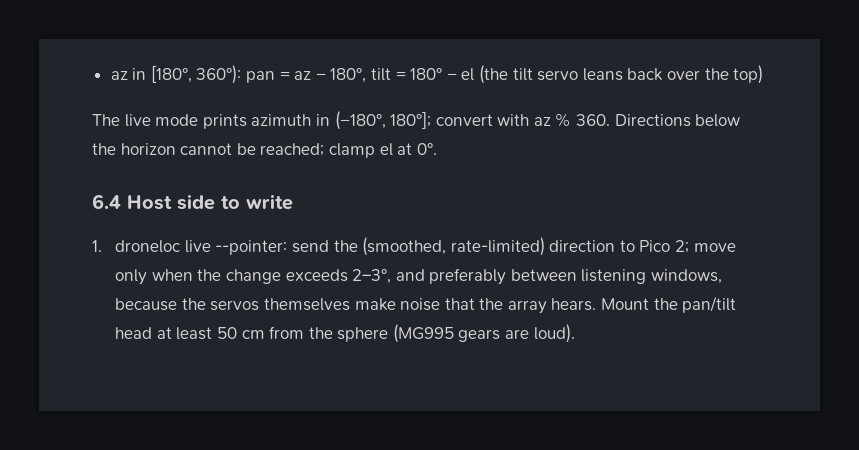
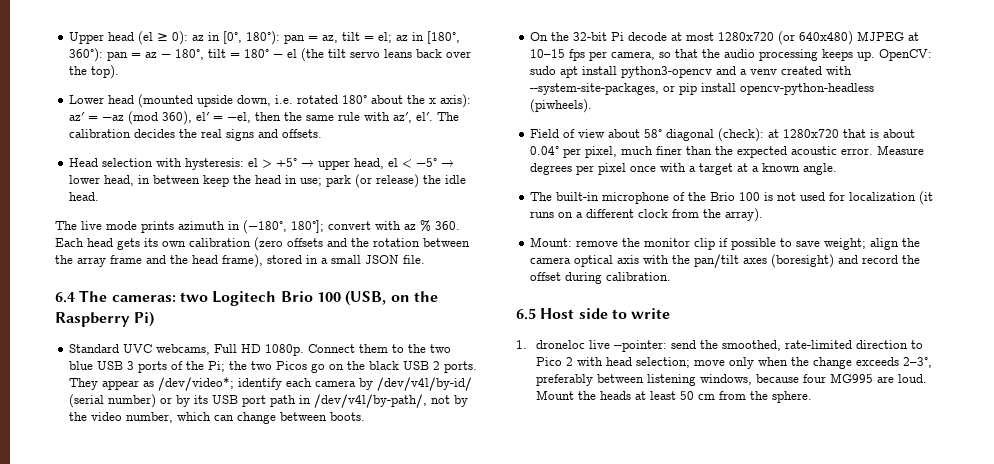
(110, 75) none -> [69,31,393,45] Upper head (el ≥ 0): az in [0°, 180°): pan = az, tilt = el;
[733,65,764,84] top) -> [91,65,120,79] [69,94,472,108] [69,111,460,125] [69,129,323,141] [69,158,455,170] [69,174,467,188] [69,192,100,201] top). // Lower head (mounted upside down, i.e. rotated 180° about the x axis): az′ = −az (mod 360), el′ = −el, then the same rule with az′, el′. The calibration decides the real signs and offsets. // Head selection with hysteresis: el > +5° → upper head, el < −5° → lower head, in between keep the head in use; park (or release) the idle head.
[614,114,741,127] [92,143,437,158] [92,194,121,209] Directions below the horizon cannot be reached; clamp el at 0°. // 6.4 -> [55,237,470,251] [55,254,425,268] [55,290,438,306] [55,311,155,327] [69,344,452,356] [69,361,478,373] [69,377,473,391] [69,394,469,408] [69,412,366,424] [530,31,920,45] [530,49,933,61] [530,66,853,78] [530,83,875,95] [530,99,593,113] [530,128,916,142] [530,145,925,158] [530,163,838,175] [530,191,934,205] [530,208,764,222] [530,237,921,250] [530,254,921,268] [530,272,672,284] [516,308,536,320] Each head gets its own calibration (zero offsets and the rotation between the array frame and the head frame), stored in a small JSON file. // 6.4 The cameras: two Logitech Brio 100 (USB, on the Raspberry Pi) // Standard UVC webcams, Full HD 1080p. Connect them to the two blue USB 3 ports of the Pi; the two Picos go on the black USB 2 ports. They appear as /dev/video*; identify each camera by /dev/v4l/by-id/ (serial number) or by its USB port path in /dev/v4l/by-path/, not by the video number, which can change between boots. // On the 32-bit Pi decode at most 1280x720 (or 640x480) MJPEG at 10–15 fps per camera, so that the audio processing keeps up. OpenCV: sudo apt install python3-opencv and a venv created with --system-site-packages, or pip install opencv-python-headless (piwheels). // Field of view about 58° diagonal (check): at 1280x720 that is about 0.04° per pixel, much finer than the expected acoustic error. Measure degrees per pixel once with a target at a known angle. // The built-in microphone of the Brio 100 is not used for localization (it runs on a different clock from the array). // Mount: remove the monitor clip if possible to save weight; align the camera optical axis with the pan/tilt axes (boresight) and record the offset during calibration. // 6.5
[362,237,545,256] (smoothed, rate-limited) -> [722,340,853,351] smoothed, rate-limited
[675,240,690,253] 2; -> [566,357,691,368] 2 with head selection;
[395,269,425,281] and -> (933, 362) none
[181,296,737,314] [115,327,153,339] the servos themselves make noise that the array hears. Mount the pan/tilt head -> [803,373,928,383] [536,390,632,400] four MG995 are loud. Mount the heads
[337,324,575,343] sphere (MG995 gears are loud). -> [772,391,813,403] sphere.

